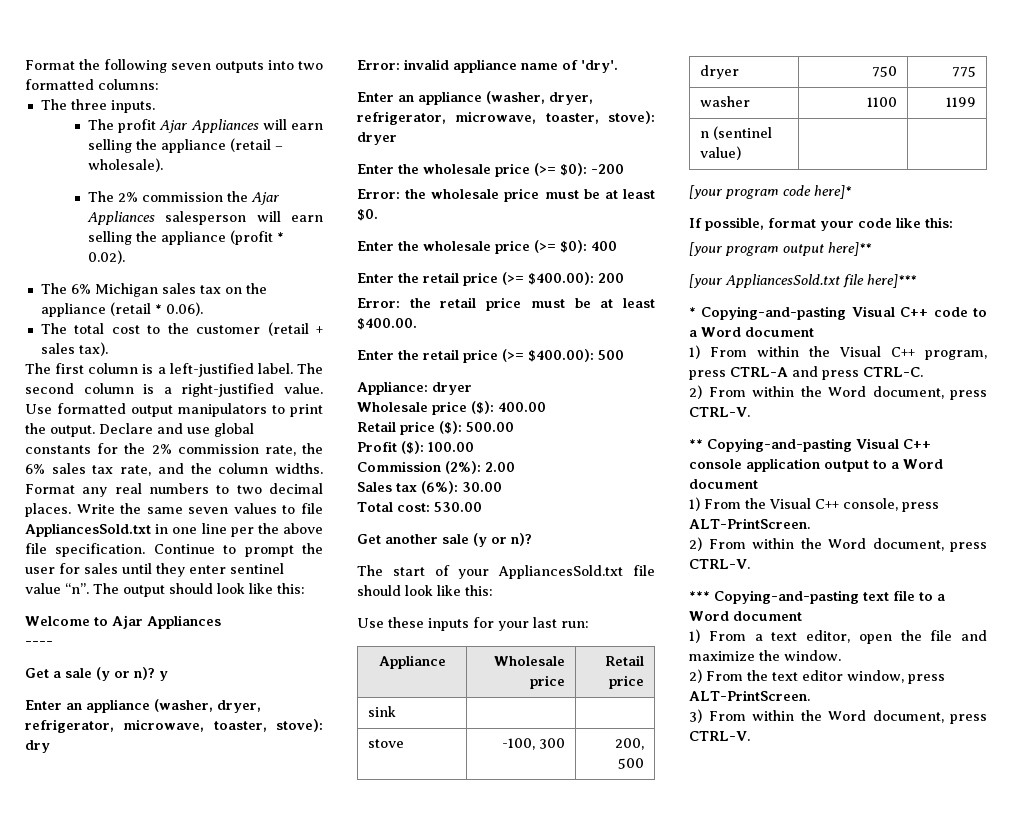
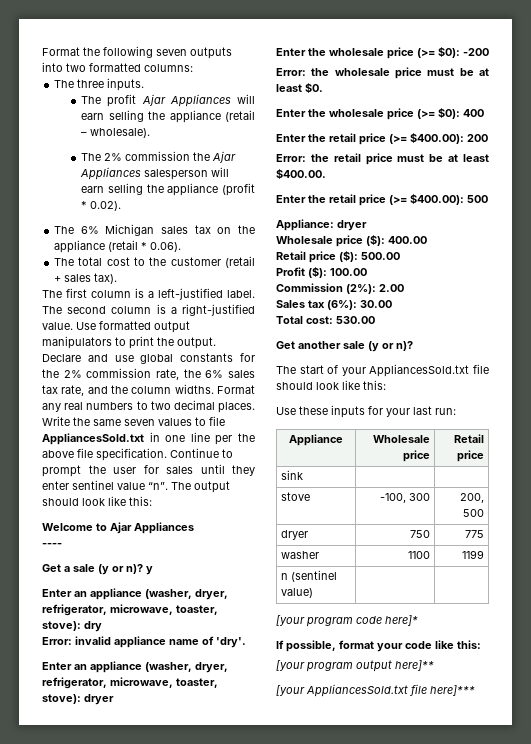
[689,306,987,320] [689,327,814,337] [689,345,987,360] [689,366,923,380] [689,385,987,400] [689,407,750,417] [689,438,931,452] [689,458,943,472] [689,479,758,489] [689,497,939,512] [689,518,810,529] [689,537,987,552] [689,559,750,569] [689,590,945,604] [689,611,802,621] [689,629,987,644] [689,650,841,661] [689,669,945,684] [689,690,810,701] [689,709,987,724] [689,731,750,741] // * Copying-and-pasting Visual C++ code to a Word document // 1) From within the Visual C++ program, press CTRL-A and press CTRL-C. // 2) From within the Word document, press CTRL-V. // ** Copying-and-pasting Visual C++ console application output to a Word document // 1) From the Visual C++ console, press ALT-PrintScreen. // 2) From within the Word document, press CTRL-V. // *** Copying-and-pasting text file to a Word document // 1) From a text editor, open the file and maximize the window. // 2) From the text editor window, press ALT-PrintScreen. // 3) From within the Word document, press CTRL-V. -> (475, 690) none

